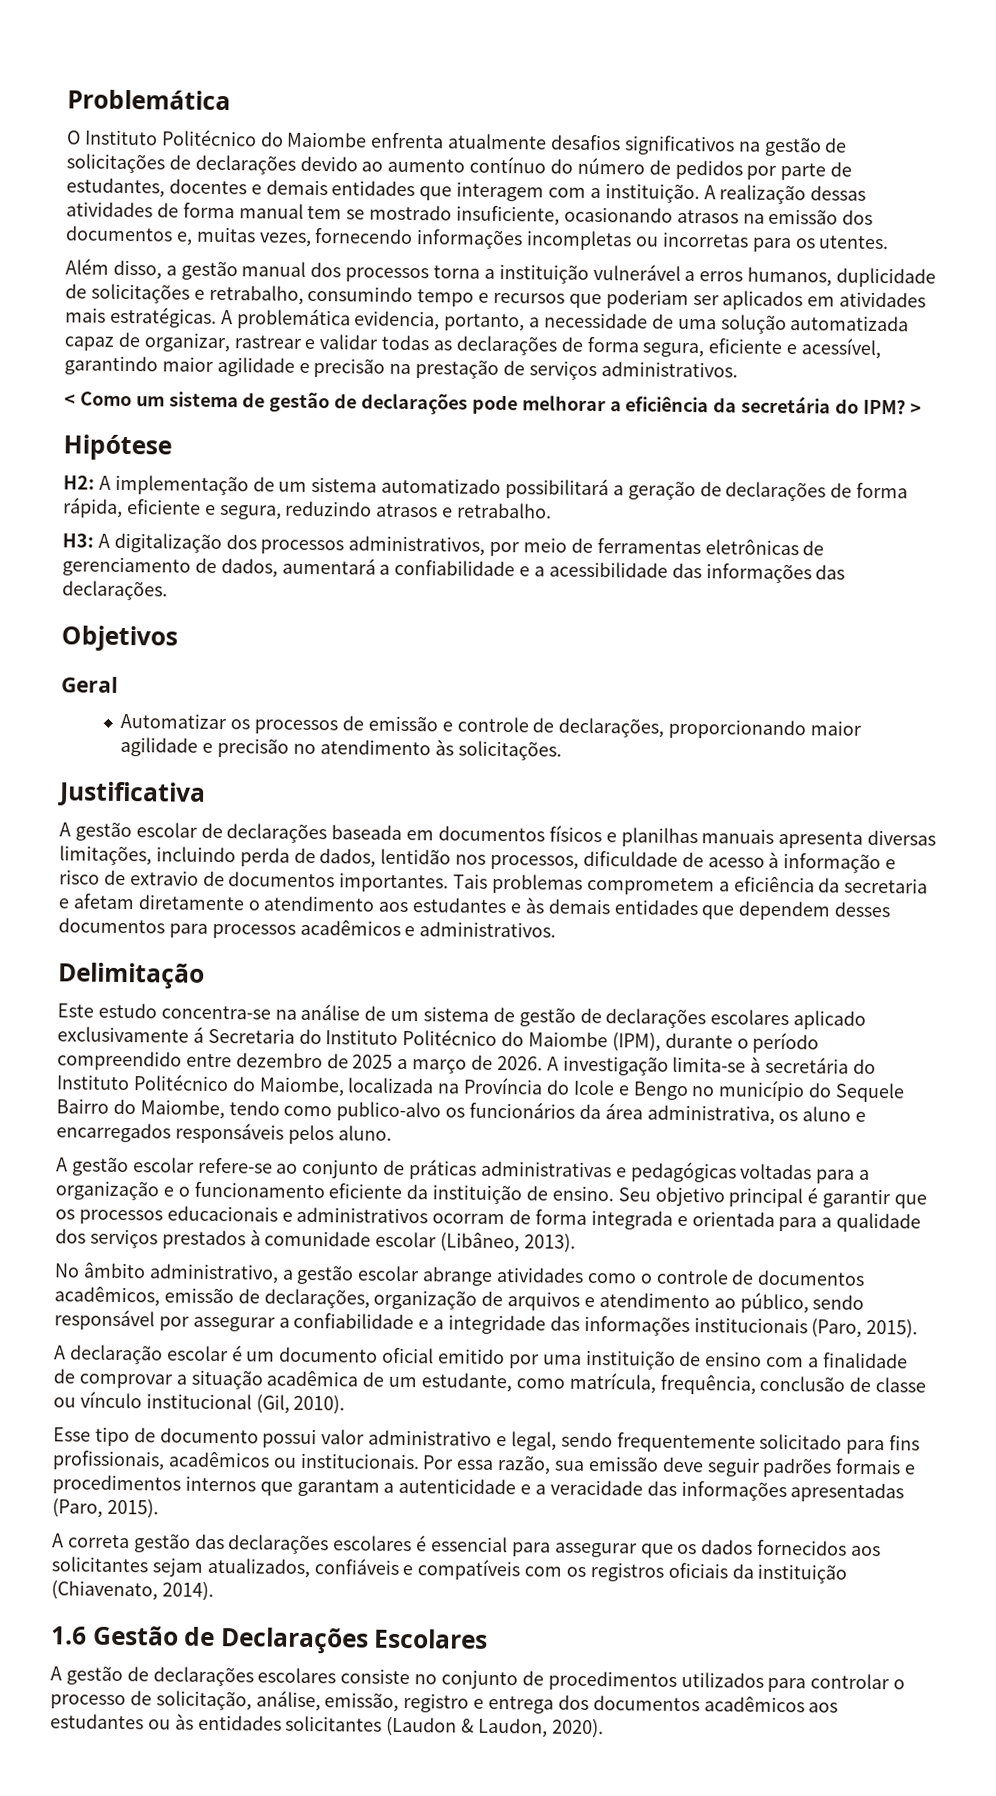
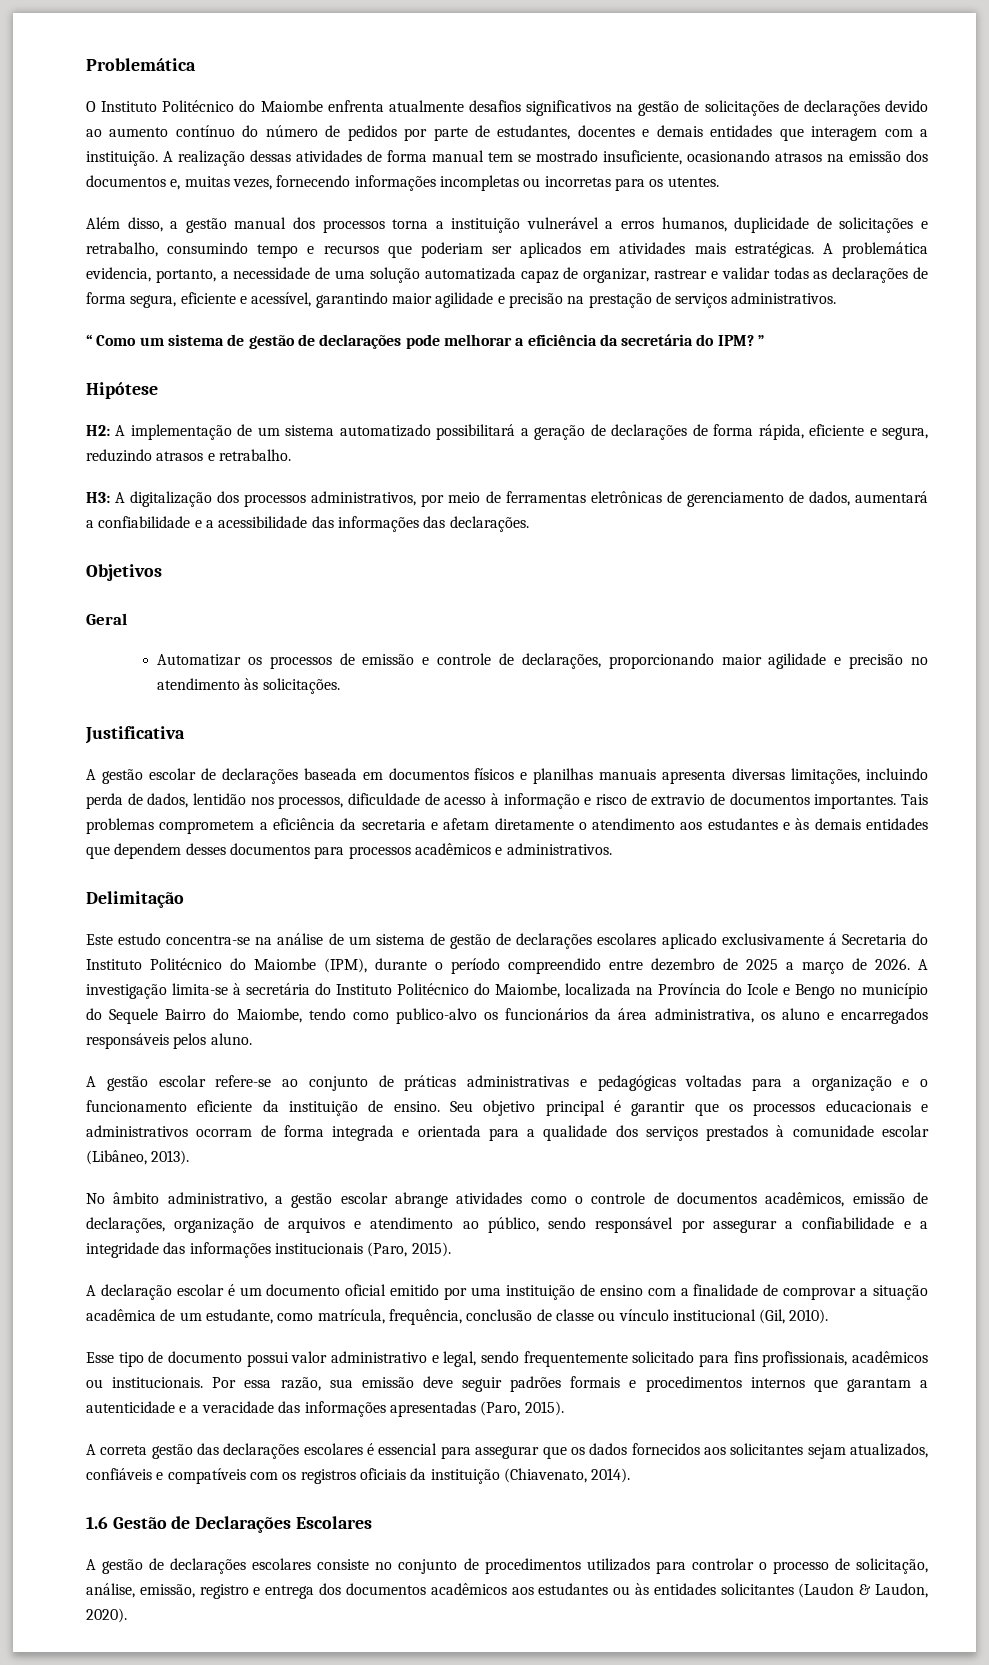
[64,393,76,406] < -> [86,334,92,346] “
[909,402,922,415] > -> [758,335,765,346] ”

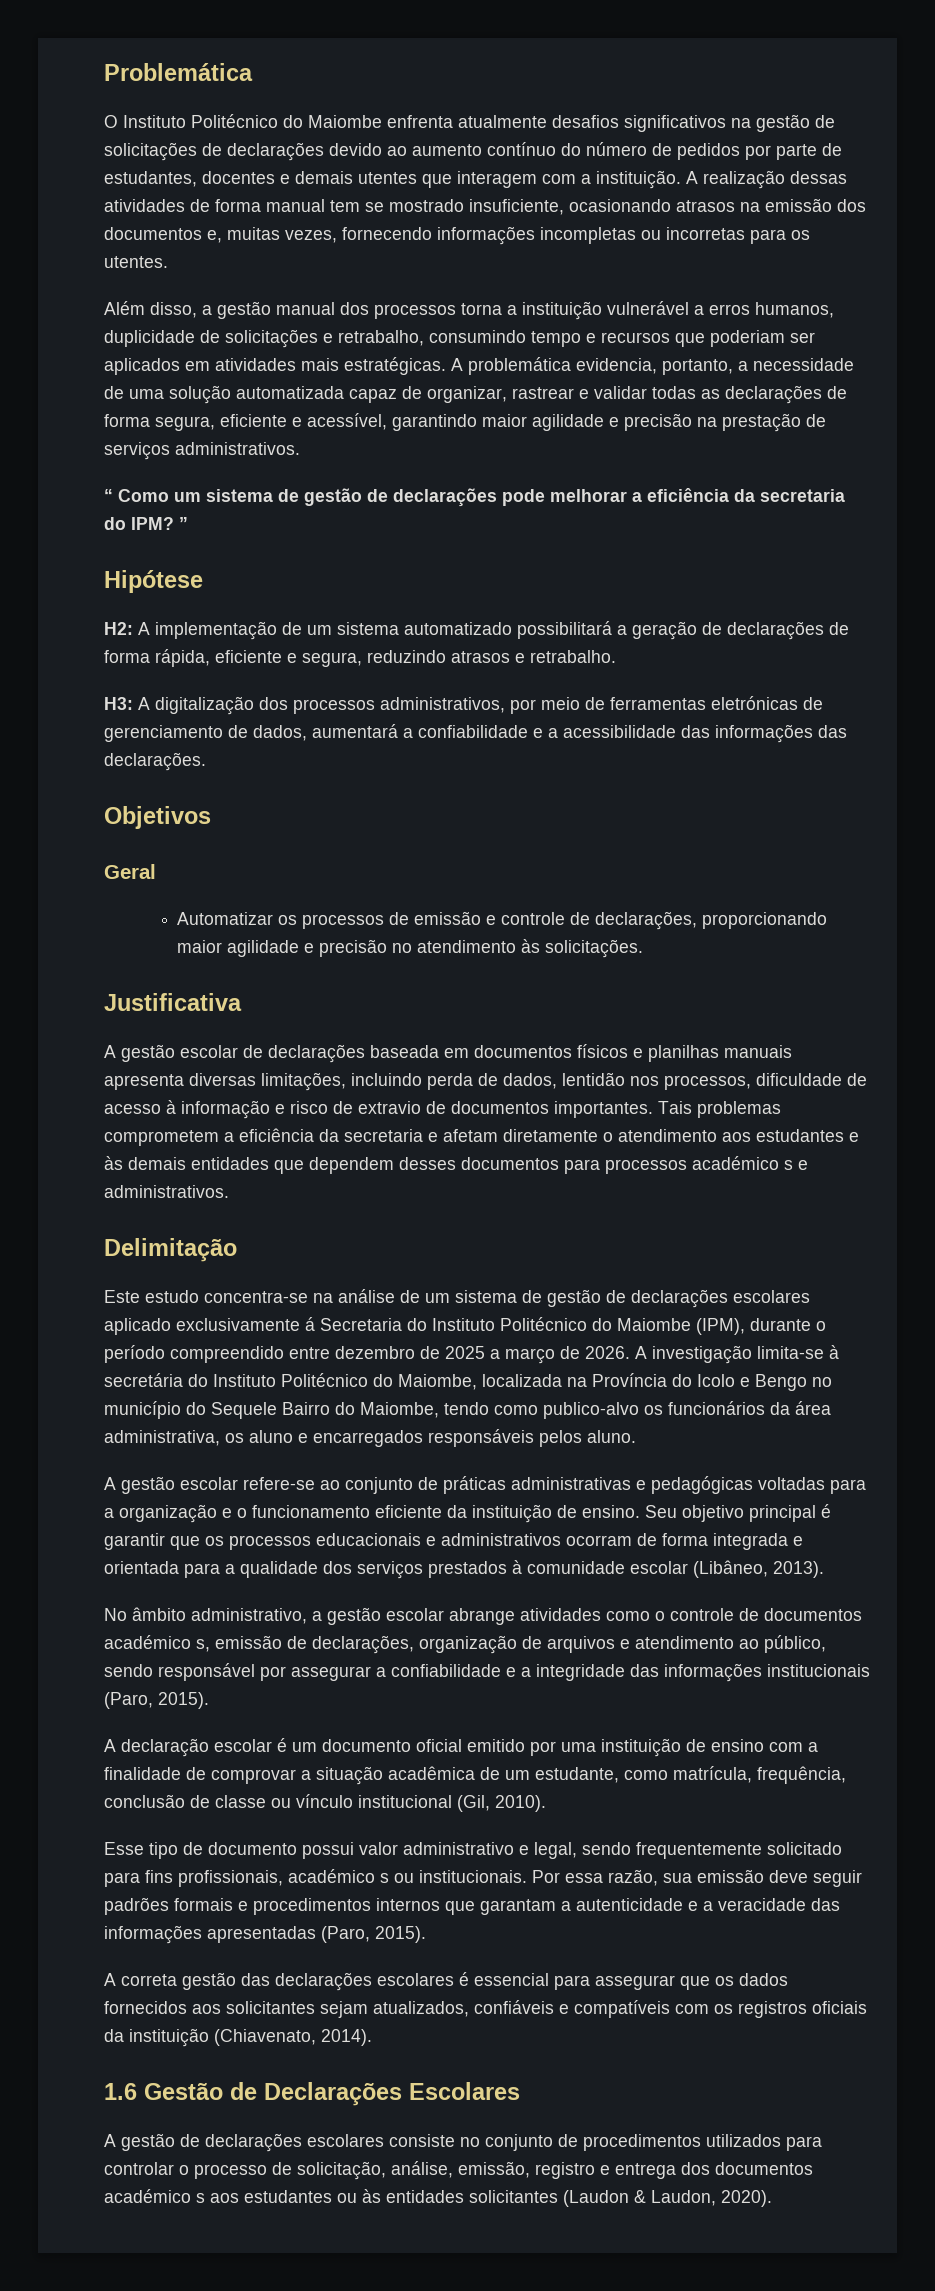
[710,125,773,137] entidades -> [358,172,417,184] utentes
[621,334,694,346] secretária -> [760,489,845,502] secretaria
[590,491,662,503] eletrônicas -> [711,696,798,710] eletrónicas
[414,843,491,855] acadêmicos -> [692,1156,793,1170] académico s
[747,983,778,995] Icole -> [697,1374,735,1387] Icolo
[765,1192,845,1207] acadêmicos, -> [104,1635,210,1652] académico s,
[851,1351,928,1363] acadêmicos -> [288,1869,389,1883] académico s
[430,1583,507,1595] acadêmicos -> [104,2189,205,2203] académico s

